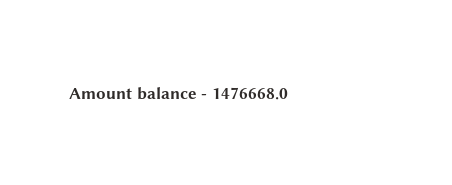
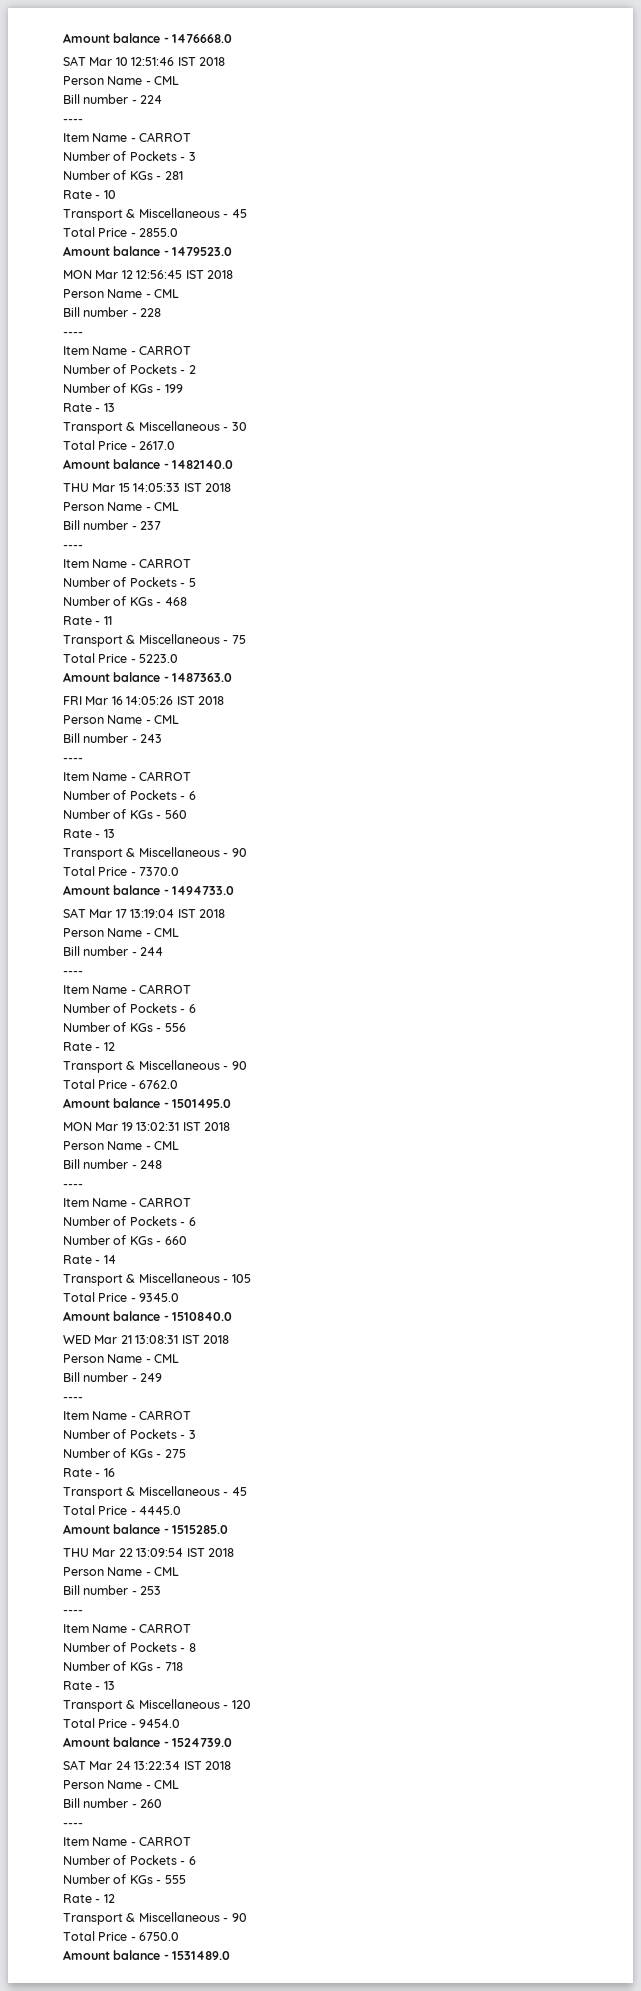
(288, 93) none -> [63,56,225,66] [63,76,180,85] [63,94,163,104] [63,119,83,123] [63,132,192,142] [63,151,196,161] [63,170,183,180] [63,190,116,199] [63,208,247,221] [63,227,179,237] [63,246,233,256] [63,270,233,279] [63,289,180,298] [63,307,162,317] [63,332,83,336] [63,345,192,355] [63,364,196,374] [63,383,183,393] [63,403,115,412] [63,421,247,434] [63,440,176,450] [63,459,234,469] [63,483,231,492] [63,502,180,511] [63,520,162,530] [63,545,83,549] [63,558,192,568] [63,577,196,587] [63,596,187,606] [63,616,112,625] [63,634,246,647] [63,653,179,663] [63,672,233,682] [63,696,224,705] [63,715,180,724] [63,733,163,743] [63,758,83,762] [63,771,192,781] [63,790,196,800] [63,809,187,819] [63,829,115,838] [63,847,247,860] [63,866,180,876] [63,885,235,895] [63,908,225,918] [63,928,180,937] [63,946,164,956] [63,971,83,975] [63,984,192,994] [63,1003,196,1013] [63,1022,186,1032] [63,1042,115,1051] [63,1060,247,1073] [63,1079,179,1089] [63,1098,232,1108] [63,1122,230,1131] [63,1141,180,1150] [63,1159,163,1169] [63,1184,83,1188] [63,1197,192,1207] [63,1216,196,1226] [63,1235,187,1245] [63,1255,116,1264] [63,1273,251,1286] [63,1292,180,1302] [63,1311,233,1321] [63,1335,229,1344] [63,1354,180,1363] [63,1372,163,1382] [63,1397,83,1401] [63,1410,192,1420] [63,1429,196,1439] [63,1448,186,1458] [63,1468,115,1477] [63,1486,247,1499] [63,1505,182,1515] [63,1524,229,1534] [63,1548,234,1557] [63,1567,180,1576] [63,1585,162,1595] [63,1610,83,1614] [63,1623,192,1633] [63,1642,196,1652] [63,1661,183,1671] [63,1681,115,1690] [63,1699,251,1712] [63,1718,181,1728] [63,1737,233,1747] [63,1760,231,1770] [63,1780,180,1789] [63,1798,163,1808] [63,1823,83,1827] [63,1836,192,1846] [63,1855,196,1865] [63,1874,186,1884] [63,1894,115,1903] [63,1912,247,1925] [63,1931,180,1941] [63,1950,231,1960] // SAT Mar 10 12:51:46 IST 2018 // Person Name - CML // Bill number - 224 // ---- // Item Name - CARROT // Number of Pockets - 3 // Number of KGs - 281 // Rate - 10 // Transport & Miscellaneous - 45 // Total Price - 2855.0 // Amount balance - 1479523.0 // MON Mar 12 12:56:45 IST 2018 // Person Name - CML // Bill number - 228 // ---- // Item Name - CARROT // Number of Pockets - 2 // Number of KGs - 199 // Rate - 13 // Transport & Miscellaneous - 30 // Total Price - 2617.0 // Amount balance - 1482140.0 // THU Mar 15 14:05:33 IST 2018 // Person Name - CML // Bill number - 237 // ---- // Item Name - CARROT // Number of Pockets - 5 // Number of KGs - 468 // Rate - 11 // Transport & Miscellaneous - 75 // Total Price - 5223.0 // Amount balance - 1487363.0 // FRI Mar 16 14:05:26 IST 2018 // Person Name - CML // Bill number - 243 // ---- // Item Name - CARROT // Number of Pockets - 6 // Number of KGs - 560 // Rate - 13 // Transport & Miscellaneous - 90 // Total Price - 7370.0 // Amount balance - 1494733.0 // SAT Mar 17 13:19:04 IST 2018 // Person Name - CML // Bill number - 244 // ---- // Item Name - CARROT // Number of Pockets - 6 // Number of KGs - 556 // Rate - 12 // Transport & Miscellaneous - 90 // Total Price - 6762.0 // Amount balance - 1501495.0 // MON Mar 19 13:02:31 IST 2018 // Person Name - CML // Bill number - 248 // ---- // Item Name - CARROT // Number of Pockets - 6 // Number of KGs - 660 // Rate - 14 // Transport & Miscellaneous - 105 // Total Price - 9345.0 // Amount balance - 1510840.0 // WED Mar 21 13:08:31 IST 2018 // Person Name - CML // Bill number - 249 // ---- // Item Name - CARROT // Number of Pockets - 3 // Number of KGs - 275 // Rate - 16 // Transport & Miscellaneous - 45 // Total Price - 4445.0 // Amount balance - 1515285.0 // THU Mar 22 13:09:54 IST 2018 // Person Name - CML // Bill number - 253 // ---- // Item Name - CARROT // Number of Pockets - 8 // Number of KGs - 718 // Rate - 13 // Transport & Miscellaneous - 120 // Total Price - 9454.0 // Amount balance - 1524739.0 // SAT Mar 24 13:22:34 IST 2018 // Person Name - CML // Bill number - 260 // ---- // Item Name - CARROT // Number of Pockets - 6 // Number of KGs - 555 // Rate - 12 // Transport & Miscellaneous - 90 // Total Price - 6750.0 // Amount balance - 1531489.0

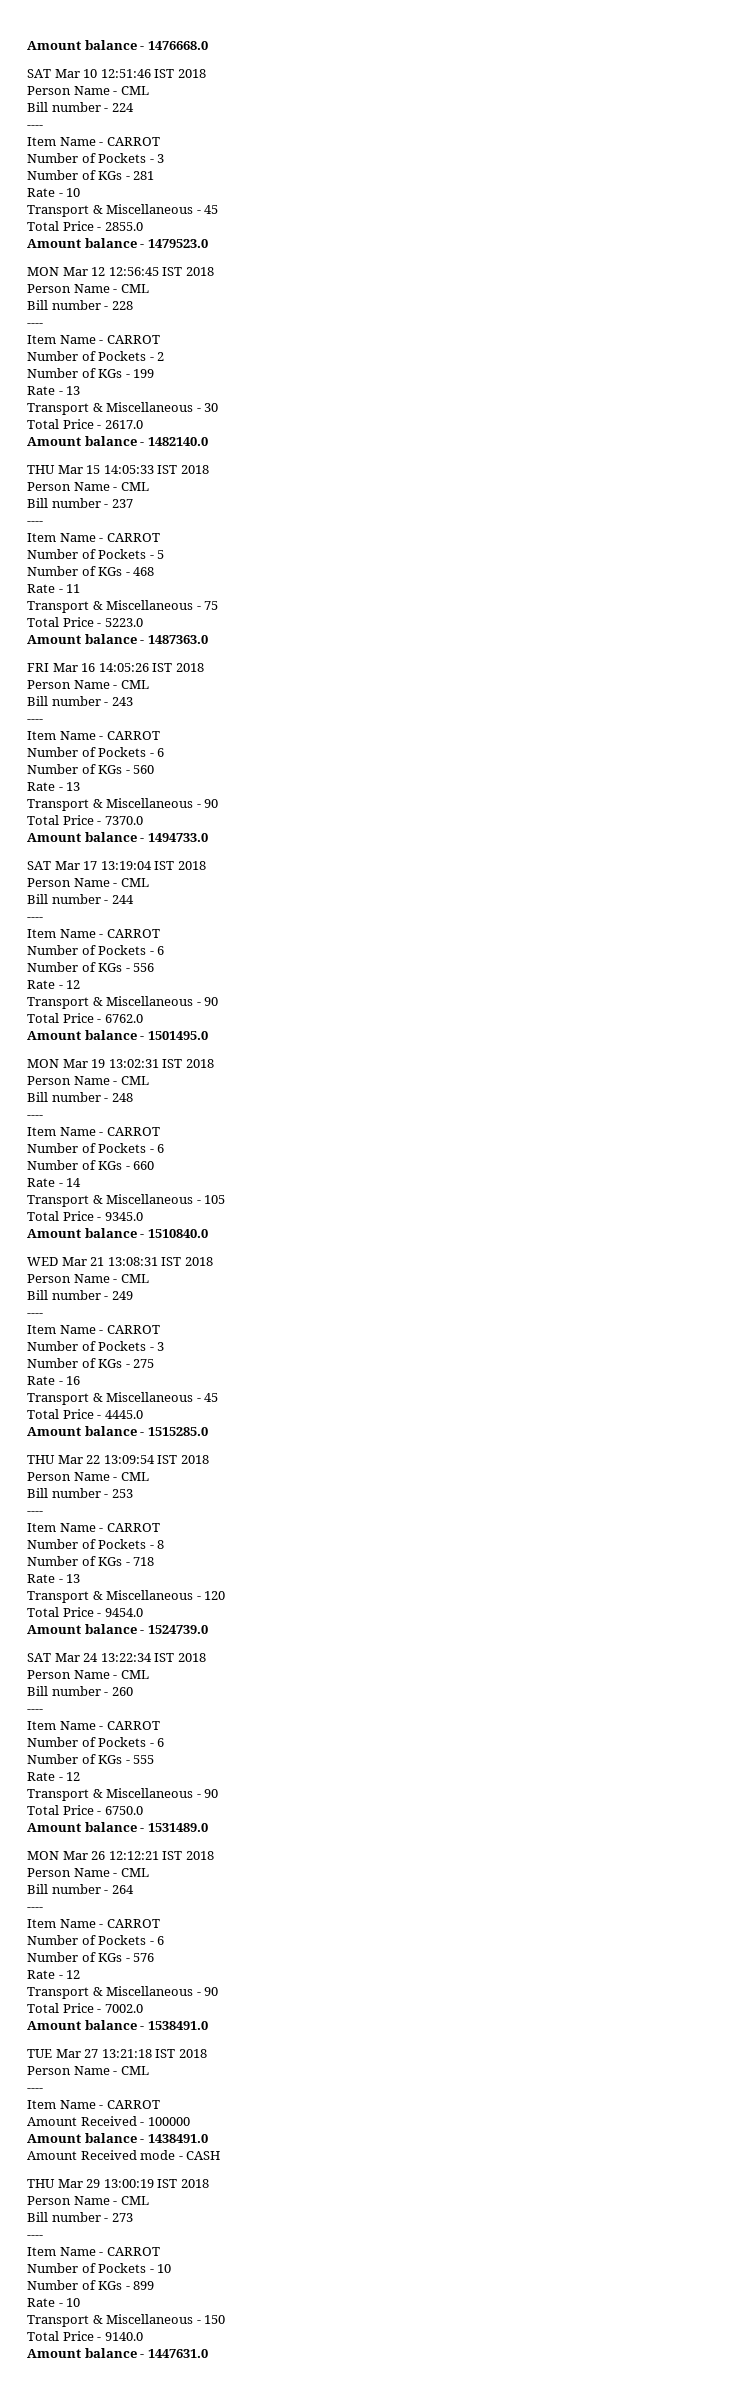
(231, 1955) none -> [27,1851,214,1860] [27,1868,149,1877] [27,1884,134,1894] [27,1907,43,1911] [27,1919,160,1928] [27,1935,165,1945] [27,1952,155,1962] [27,1970,81,1979] [27,1986,219,1999] [27,2003,143,2013] [27,2020,208,2030] [27,2049,207,2058] [27,2066,149,2075] [27,2088,43,2092] [27,2100,160,2109] [27,2116,190,2126] [27,2133,208,2143] [27,2150,221,2160] [27,2179,209,2188] [27,2196,149,2205] [27,2212,133,2222] [27,2235,43,2239] [27,2247,160,2256] [27,2263,172,2273] [27,2280,155,2290] [27,2298,81,2307] [27,2314,226,2327] [27,2331,143,2341] [27,2348,208,2358] // MON Mar 26 12:12:21 IST 2018 // Person Name - CML // Bill number - 264 // ---- // Item Name - CARROT // Number of Pockets - 6 // Number of KGs - 576 // Rate - 12 // Transport & Miscellaneous - 90 // Total Price - 7002.0 // Amount balance - 1538491.0 // TUE Mar 27 13:21:18 IST 2018 // Person Name - CML // ---- // Item Name - CARROT // Amount Received - 100000 // Amount balance - 1438491.0 // Amount Received mode - CASH // THU Mar 29 13:00:19 IST 2018 // Person Name - CML // Bill number - 273 // ---- // Item Name - CARROT // Number of Pockets - 10 // Number of KGs - 899 // Rate - 10 // Transport & Miscellaneous - 150 // Total Price - 9140.0 // Amount balance - 1447631.0

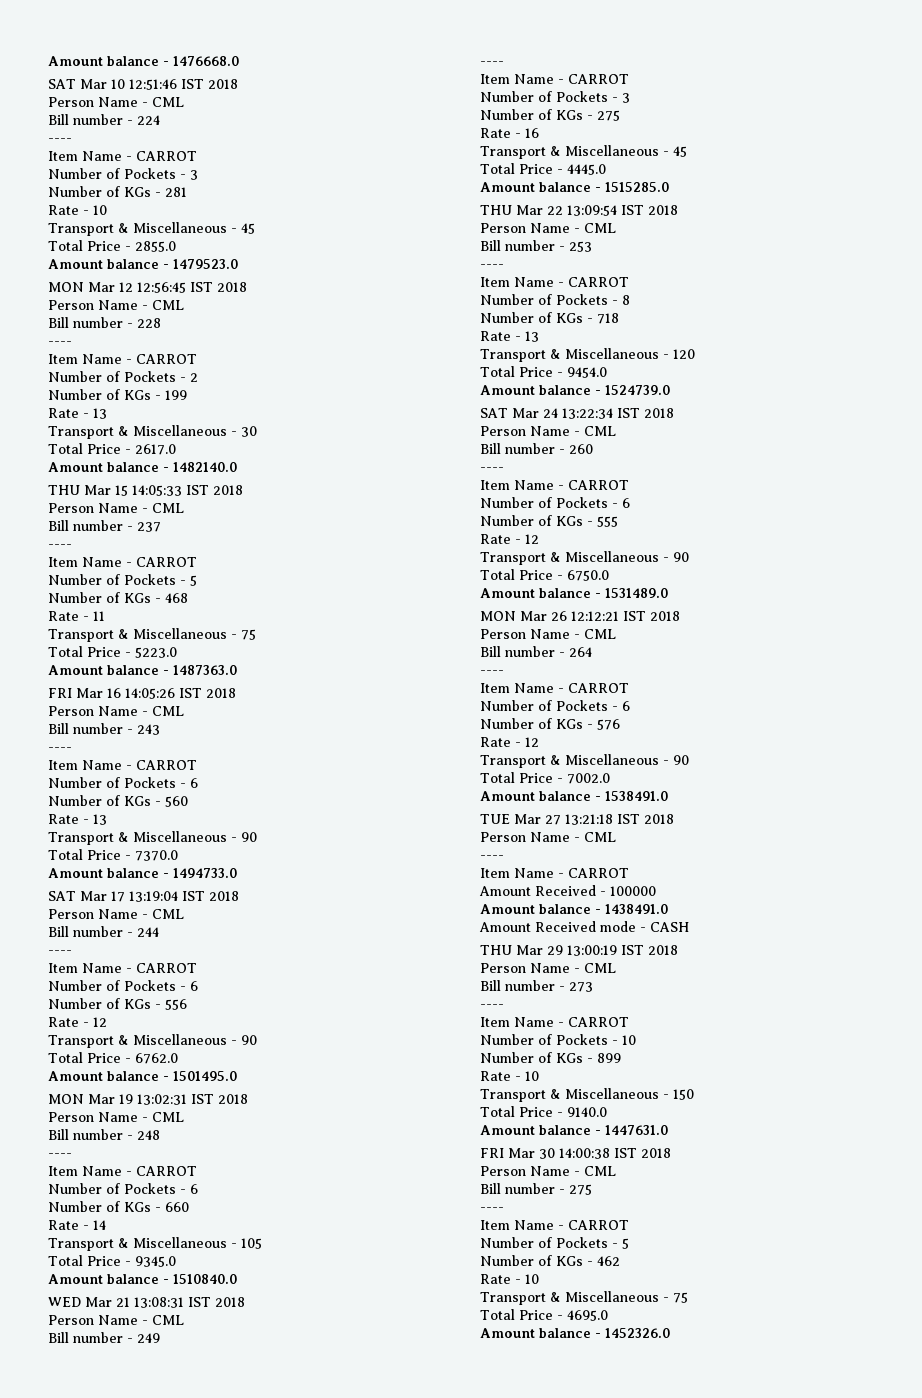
(208, 2353) none -> [480,1148,671,1159] [480,1166,616,1176] [480,1183,592,1195] [480,1207,504,1212] [480,1220,629,1230] [480,1237,629,1249] [480,1255,620,1266] [480,1274,539,1284] [480,1291,688,1305] [480,1309,608,1321] [480,1328,670,1338] // FRI Mar 30 14:00:38 IST 2018 // Person Name - CML // Bill number - 275 // ---- // Item Name - CARROT // Number of Pockets - 5 // Number of KGs - 462 // Rate - 10 // Transport & Miscellaneous - 75 // Total Price - 4695.0 // Amount balance - 1452326.0

